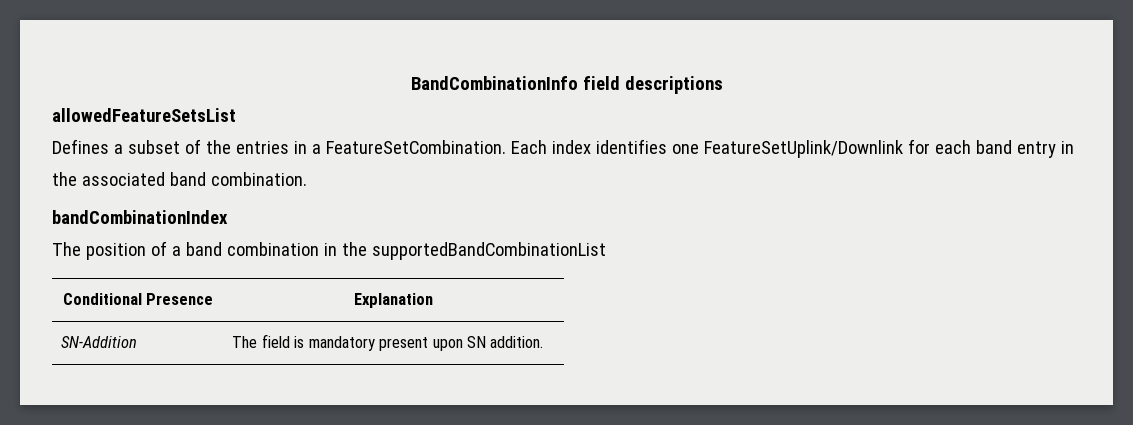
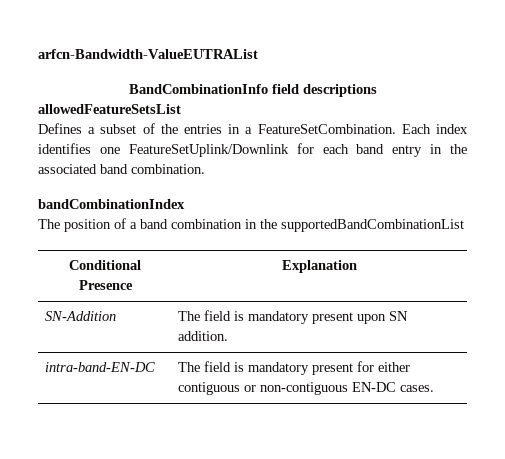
(410, 83) none -> [38,49,258,59] arfcn-Bandwidth-ValueEUTRAList //
(544, 342) none -> [44,362,155,372] [177,361,410,375] [177,382,434,395] // intra-band-EN-DC | The field is mandatory present for either contiguous or non-contiguous EN-DC cases.

